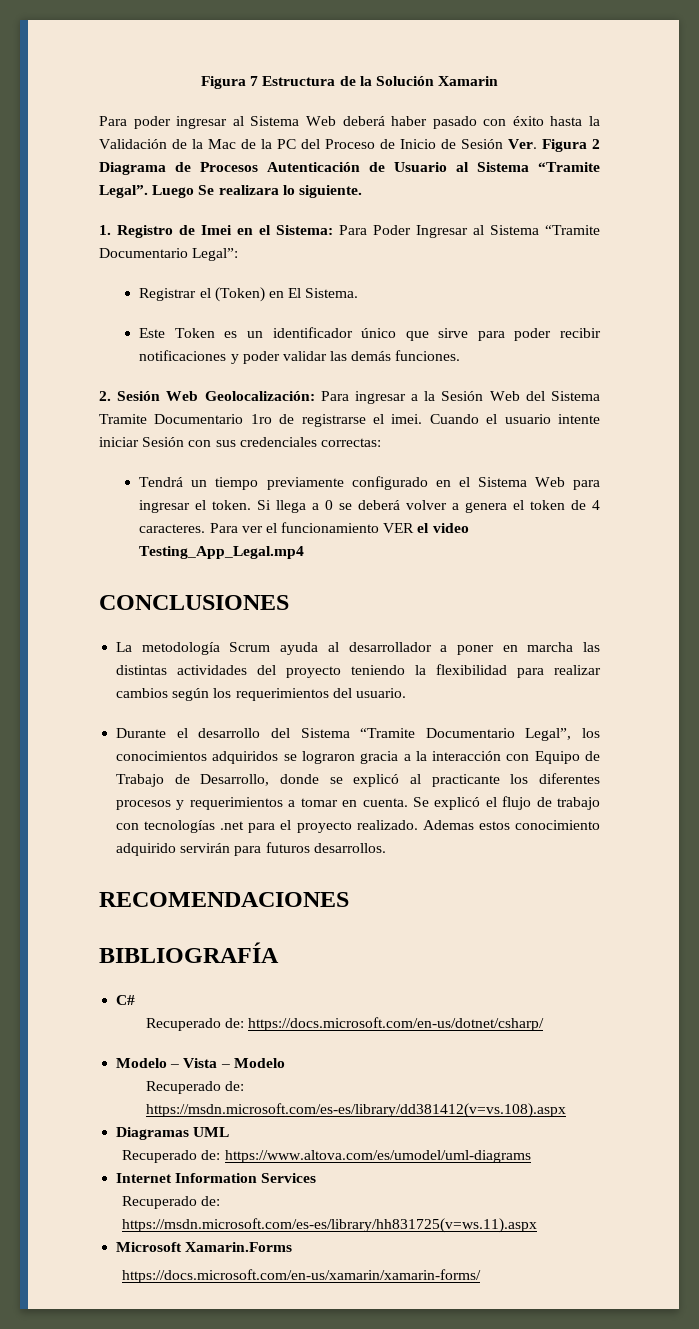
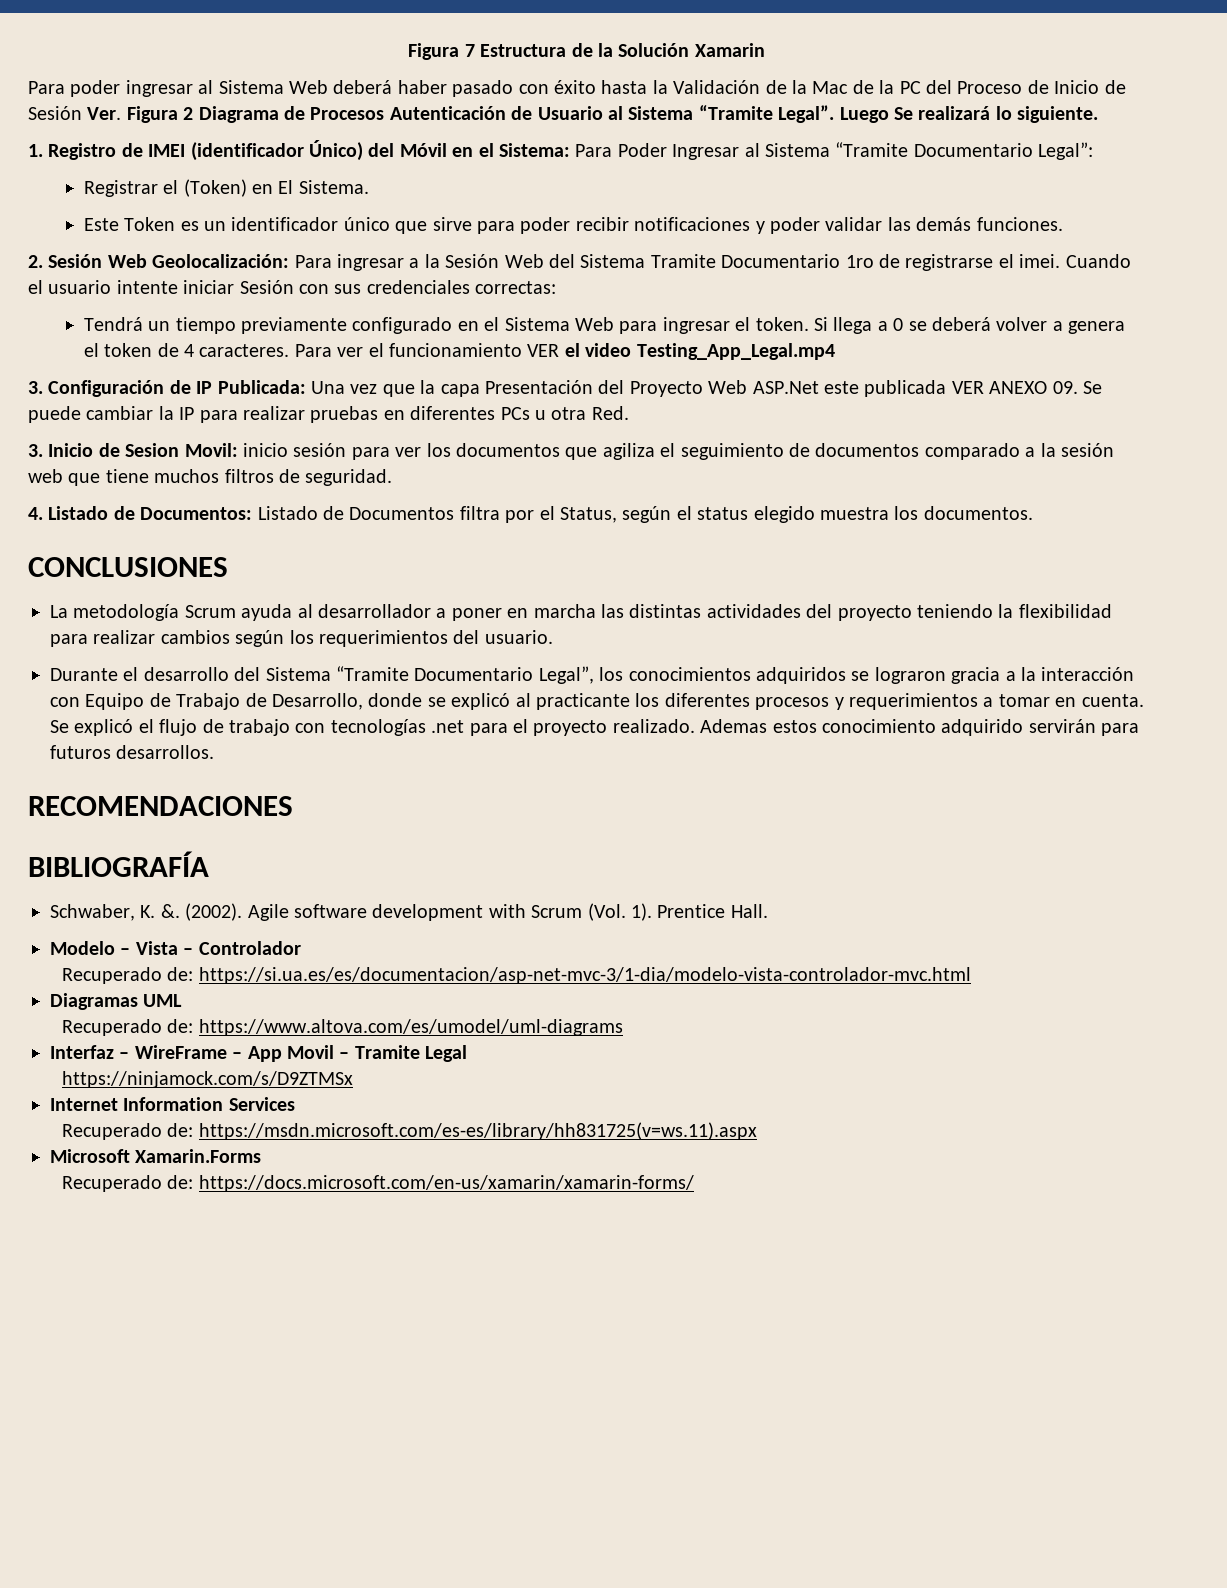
[218,185,279,195] realizara -> [918,106,991,120] realizará
[201,225,232,235] Imei -> [148,140,447,161] IMEI (identificador Único) del Móvil
(305, 552) none -> [28,380,1102,397] [28,406,629,423] [28,443,1114,460] [28,469,393,486] [28,506,1033,523] // 3. Configuración de IP Publicada: Una vez que la capa Presentación del Proyecto Web ASP.Net este publicada VER ANEXO 09. Se puede cambiar la IP para realizar pruebas en diferentes PCs u otra Red. // 3. Inicio de Sesion Movil: inicio sesión para ver los documentos que agiliza el seguimiento de documentos comparado a la sesión web que tiene muchos filtros de seguridad. // 4. Listado de Documentos: Listado de Documentos filtra por el Status, según el status elegido muestra los documentos.
[116,995,136,1005] [145,1017,544,1031] C# // Recuperado de: https://docs.microsoft.com/en-us/dotnet/csharp/ -> [50,903,768,921] Schwaber, K. &. (2002). Agile software development with Scrum (Vol. 1). Prentice Hall.
[233,1058,285,1068] [145,1081,244,1094] [145,1103,566,1118] Modelo // Recuperado de: https://msdn.microsoft.com/es-es/library/dd381412(v=vs.108).aspx -> [198,941,301,955] [61,967,971,984] Controlador // Recuperado de: https://si.ua.es/es/documentacion/asp-net-mvc-3/1-dia/modelo-vista-controlador-mvc.html
(531, 1156) none -> [50,1045,468,1062] [61,1071,353,1088] // Interfaz – WireFrame – App Movil – Tramite Legal // https://ninjamock.com/s/D9ZTMSx
(293, 1247) none -> [61,1175,194,1192] Recuperado de:

